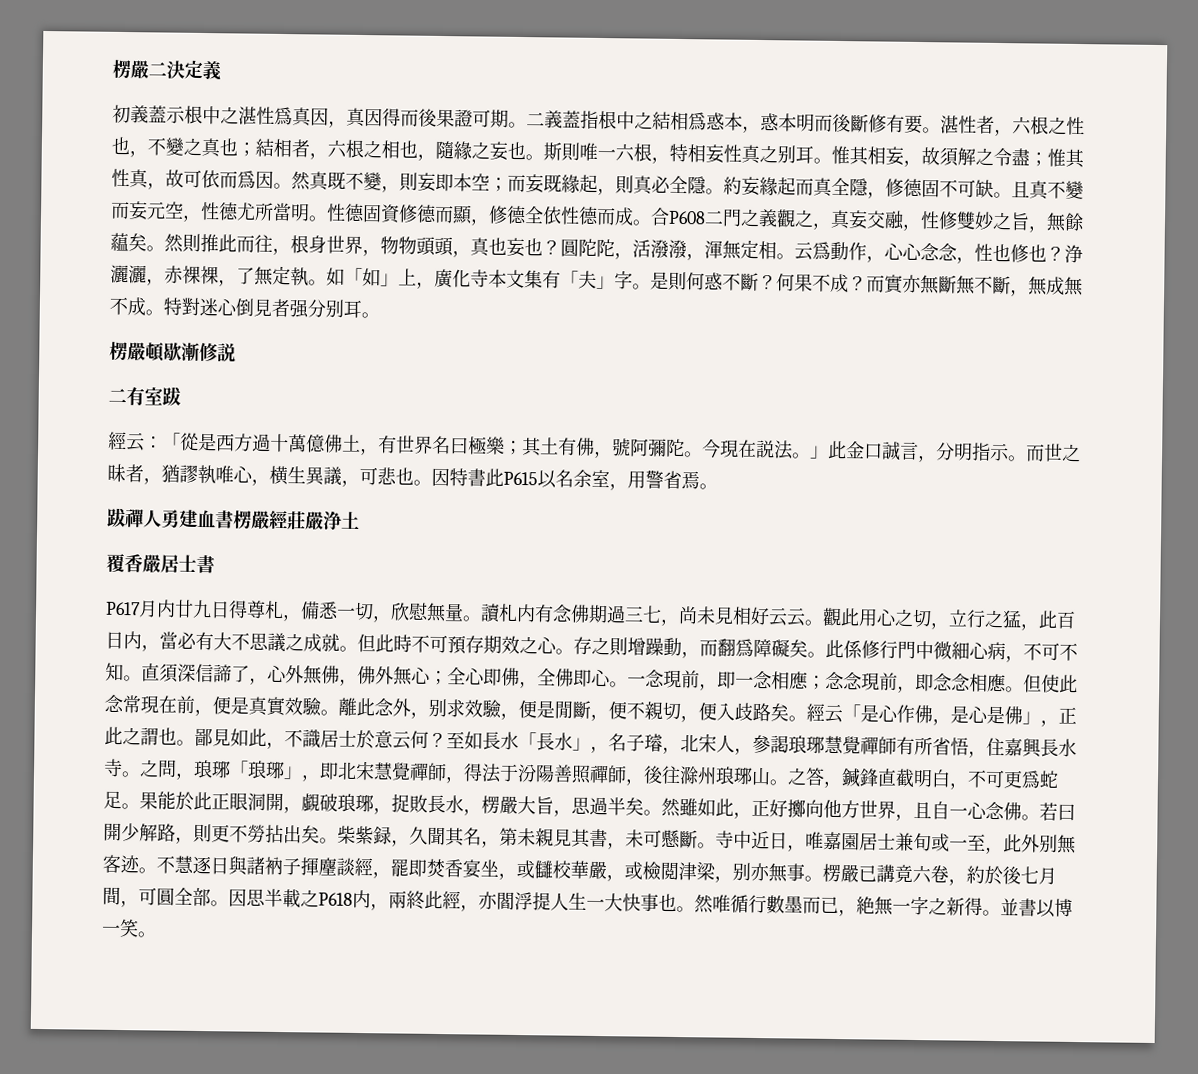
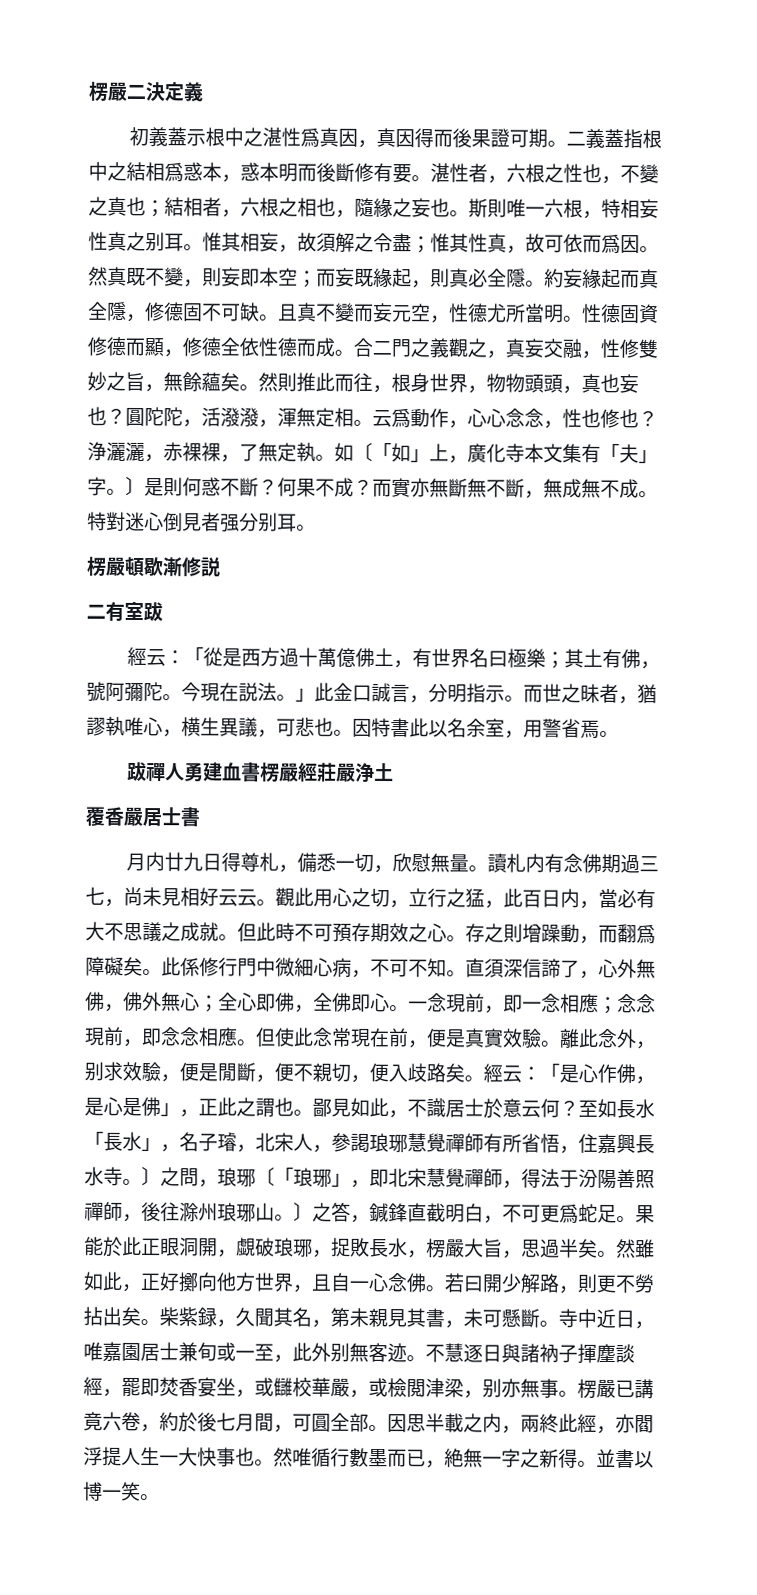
[668,210,706,225] P608 -> (373, 347) none
(345, 276) none -> [353,442,373,462] 〔
(651, 286) none -> [125,476,145,497] 〕
[503,471,538,486] P615 -> (429, 728) none
[105,601,141,616] P617 -> (200, 816) none
(843, 713) none -> [521,1066,541,1081] ：
(141, 774) none -> [141,1167,161,1187] 〕
(231, 769) none -> [255,1167,275,1187] 〔
(788, 782) none -> [293,1202,313,1222] 〕
[318,892,353,906] P618 -> (483, 1423) none

